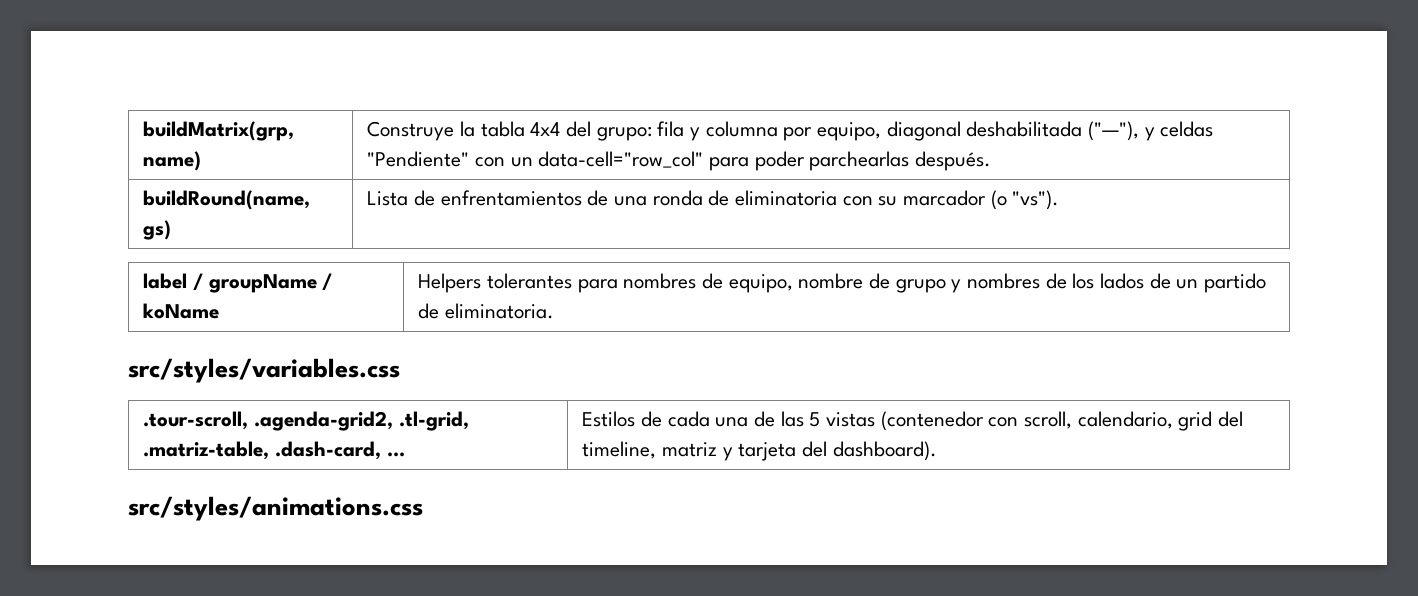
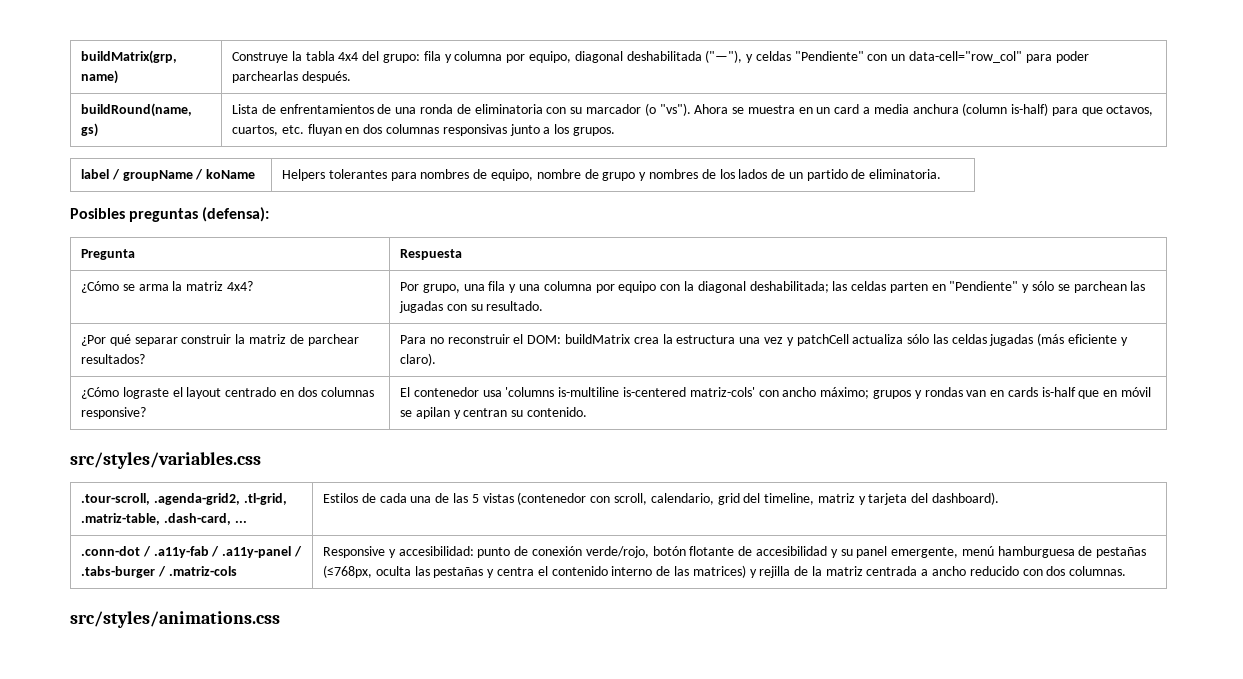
(1060, 200) none -> [694,103,1154,116] [232,124,615,136] Ahora se muestra en un card a media anchura (column is-half) para que octavos, cuartos, etc. fluyan en dos columnas responsivas junto a los grupos.
(555, 311) none -> [70,207,270,222] [81,249,136,260] [400,249,463,260] [81,281,254,293] [400,281,1146,293] [399,301,544,313] [81,334,359,346] [81,354,146,364] [400,333,1128,346] [400,353,437,366] [81,387,374,399] [81,407,147,419] [400,387,1151,399] [400,407,588,419] // Posibles preguntas (defensa): // Pregunta | Respuesta // ¿Cómo se arma la matriz 4x4? | Por grupo, una fila y una columna por equipo con la diagonal deshabilitada; las celdas parten en "Pendiente" y sólo se parchean las jugadas con su resultado. // ¿Por qué separar construir la matriz de parchear resultados? | Para no reconstruir el DOM: buildMatrix crea la estructura una vez y patchCell actualiza sólo las celdas jugadas (más eficiente y claro). // ¿Cómo lograste el layout centrado en dos columnas responsive? | El contenedor usa 'columns is-multiline is-centered matriz-cols' con ancho máximo; grupos y rondas van en cards is-half que en móvil se apilan y centran su contenido.
(937, 451) none -> [81,546,303,558] [81,566,237,578] [323,546,1147,558] [323,565,1127,578] // .conn-dot / .a11y-fab / .a11y-panel / .tabs-burger / .matriz-cols | Responsive y accesibilidad: punto de conexión verde/rojo, botón flotante de accesibilidad y su panel emergente, menú hamburguesa de pestañas (≤768px, oculta las pestañas y centra el contenido interno de las matrices) y rejilla de la matriz centrada a ancho reducido con dos columnas.

